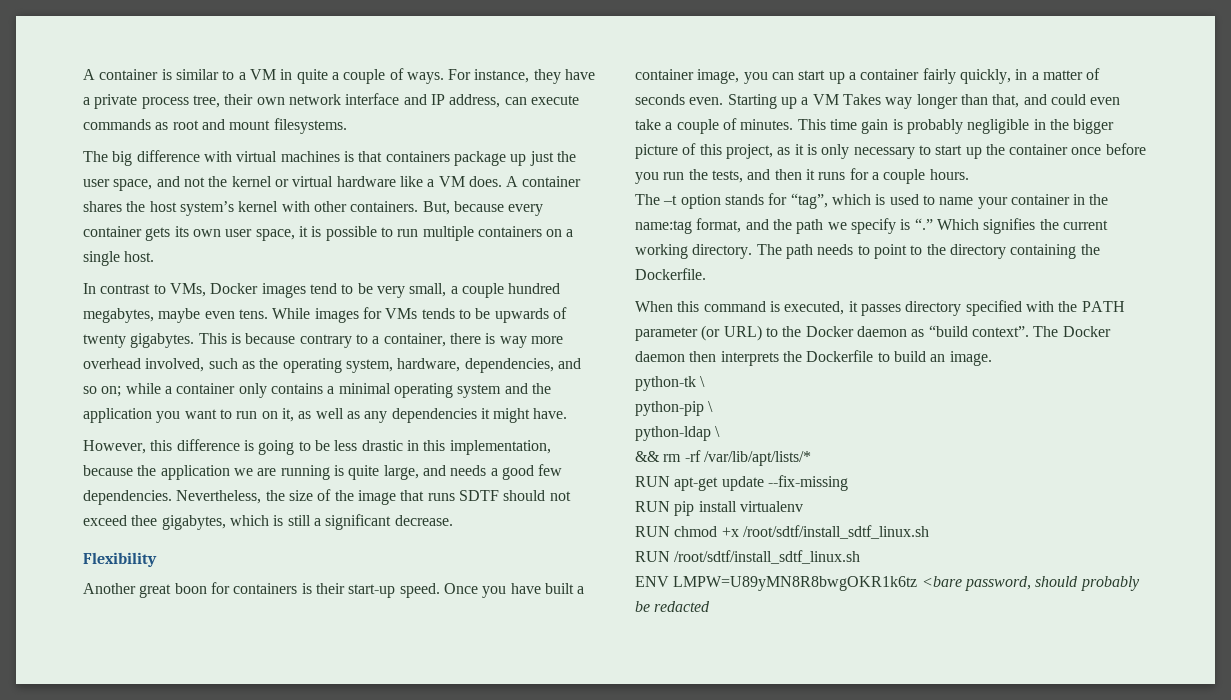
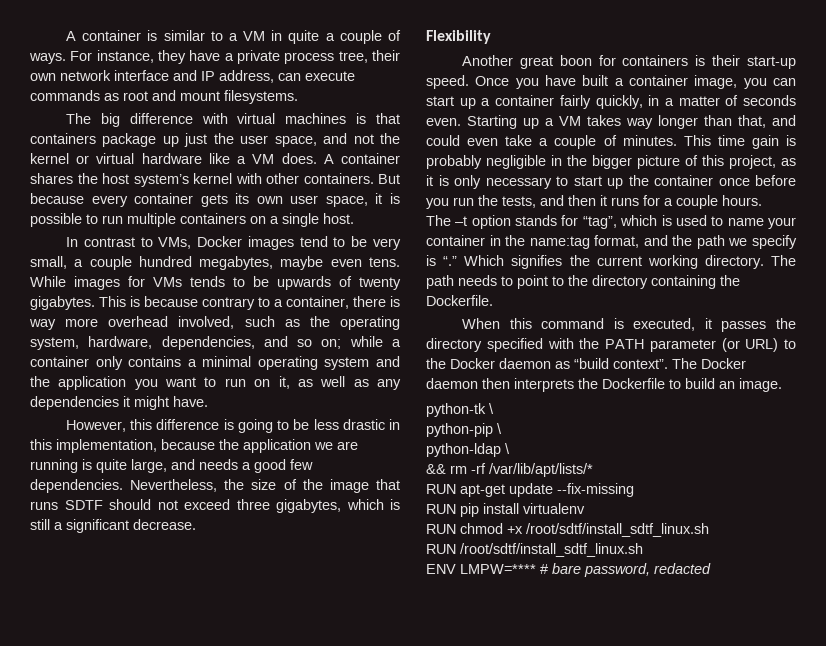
[422,201,450,215] But, -> [378,174,400,184] But
[131,515,158,526] thee -> [236,499,270,510] three
[842,94,881,105] Takes -> [587,115,621,126] takes
(901, 310) none -> [776,318,796,329] the
[673,576,1140,591] [635,601,650,612] LMPW=U89yMN8R8bwgOKR1k6tz <bare password, should probably be -> [460,563,650,577] LMPW=**** # bare password,

